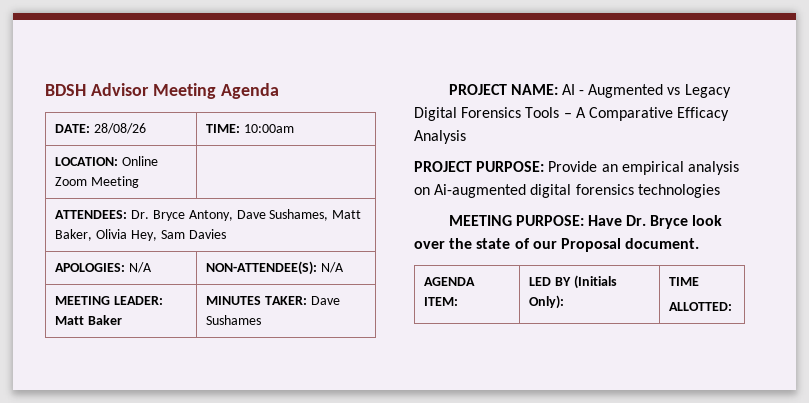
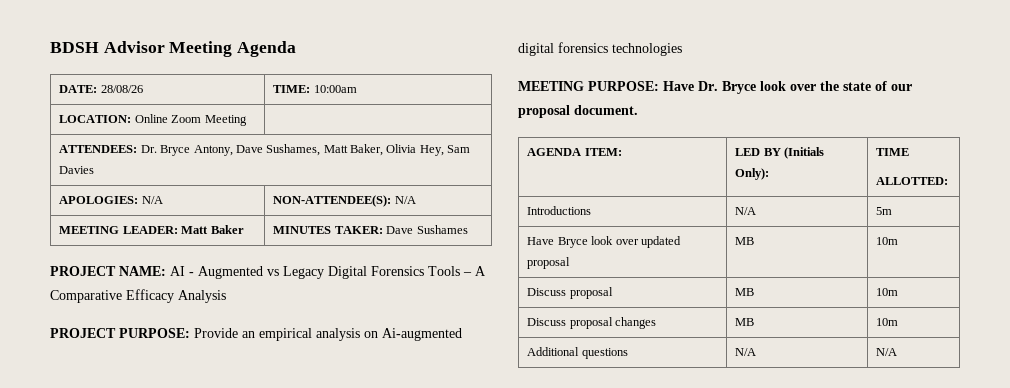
[560,238,621,252] Proposal -> [518,105,570,118] proposal
(733, 306) none -> [527,206,592,215] [735,207,757,215] [876,207,893,215] [527,236,681,248] [527,257,571,269] [735,237,755,245] [876,237,899,245] [527,287,613,299] [735,288,755,296] [876,288,899,296] [527,317,657,329] [735,318,755,326] [876,318,899,326] [527,347,628,359] [735,348,757,356] [876,348,898,356] // Introductions | N/A | 5m // Have Bryce look over updated proposal | MB | 10m // Discuss proposal | MB | 10m // Discuss proposal changes | MB | 10m // Additional questions | N/A | N/A

